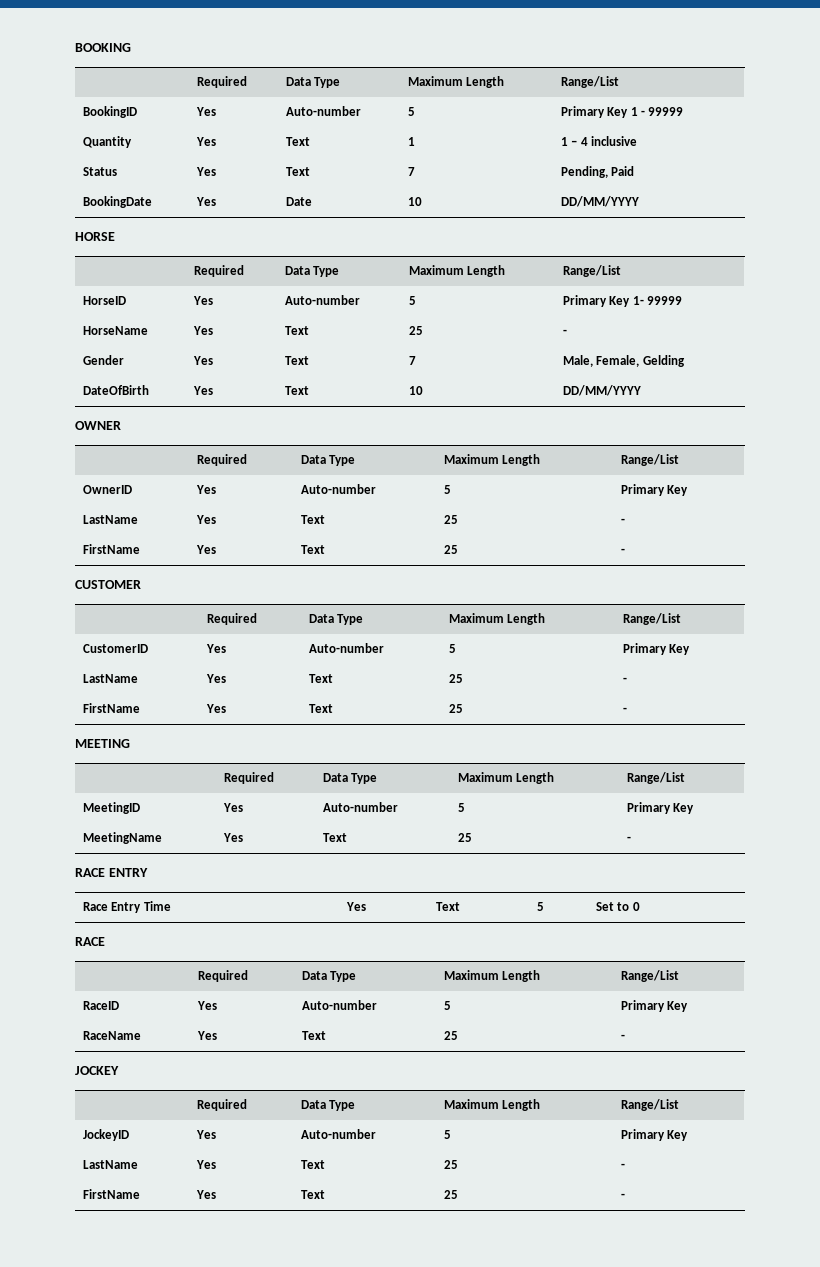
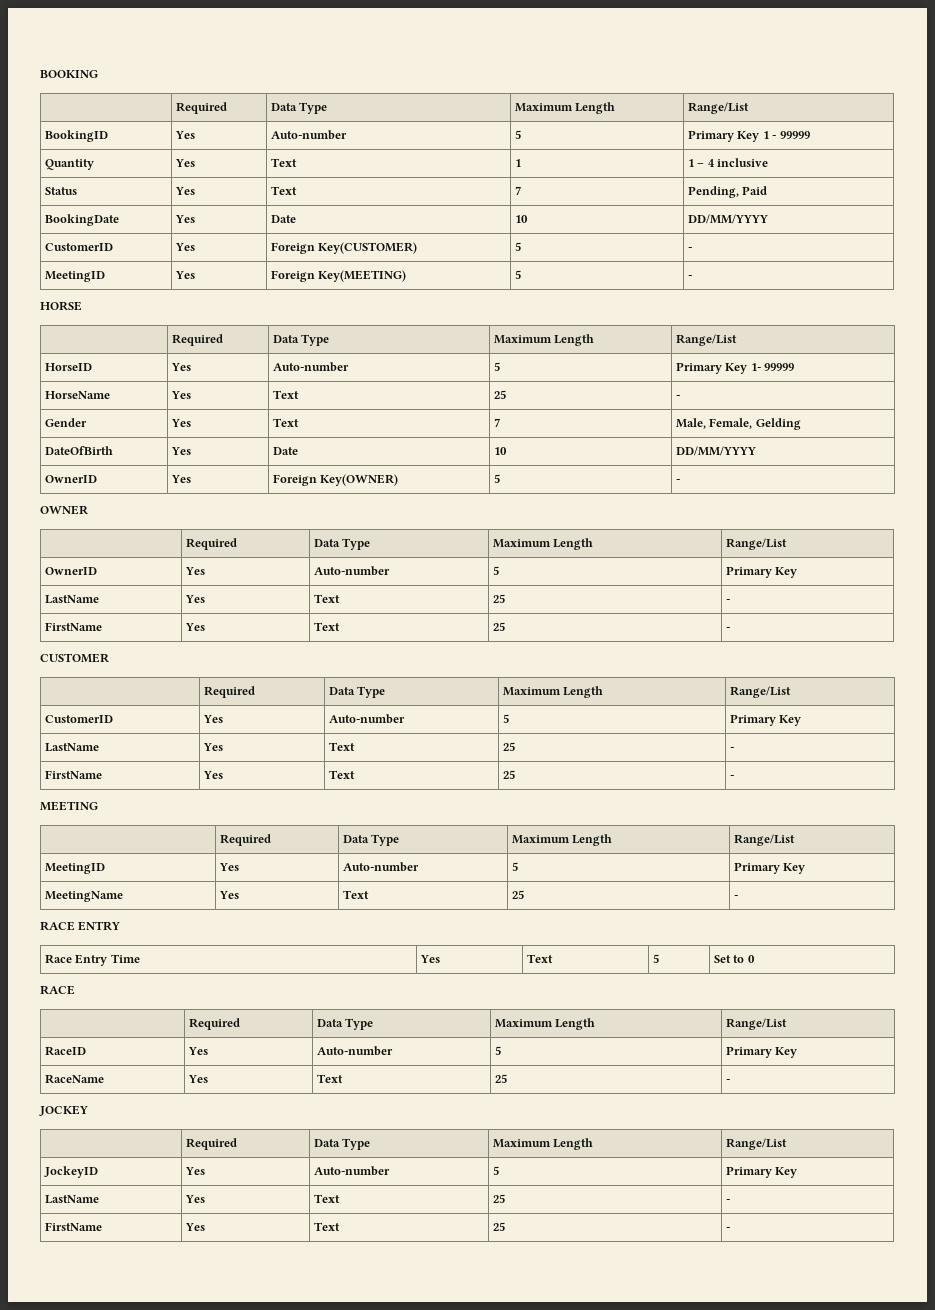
(639, 201) none -> [45,243,114,251] [175,243,196,251] [271,242,418,254] [515,242,522,251] [688,247,693,251] [45,271,106,282] [175,271,196,279] [271,270,407,282] [515,270,522,279] [688,275,693,279] // CustomerID | Yes | Foreign Key(CUSTOMER) | 5 | - // MeetingID | Yes | Foreign Key(MEETING) | 5 | -
[284,386,309,395] [408,386,423,395] [562,385,641,396] Text | 10 | DD/MM/YYYY -> [273,447,299,455] [494,447,508,455] [676,446,757,456] [45,475,98,483] [171,475,192,483] [273,474,399,486] [494,474,501,483] [676,479,681,483] Date | 10 | DD/MM/YYYY // OwnerID | Yes | Foreign Key(OWNER) | 5 | -

